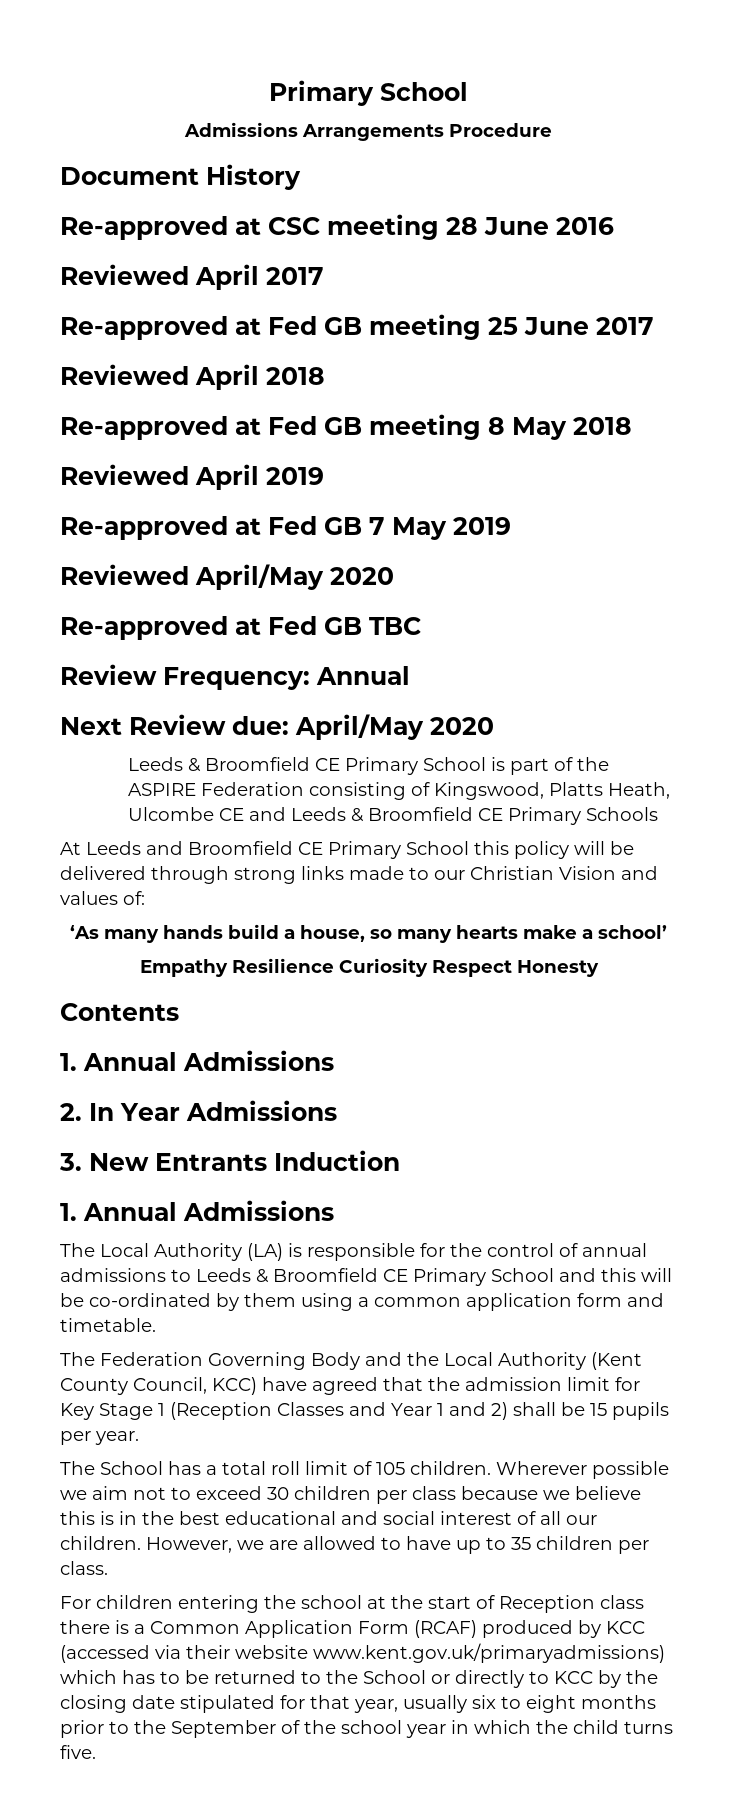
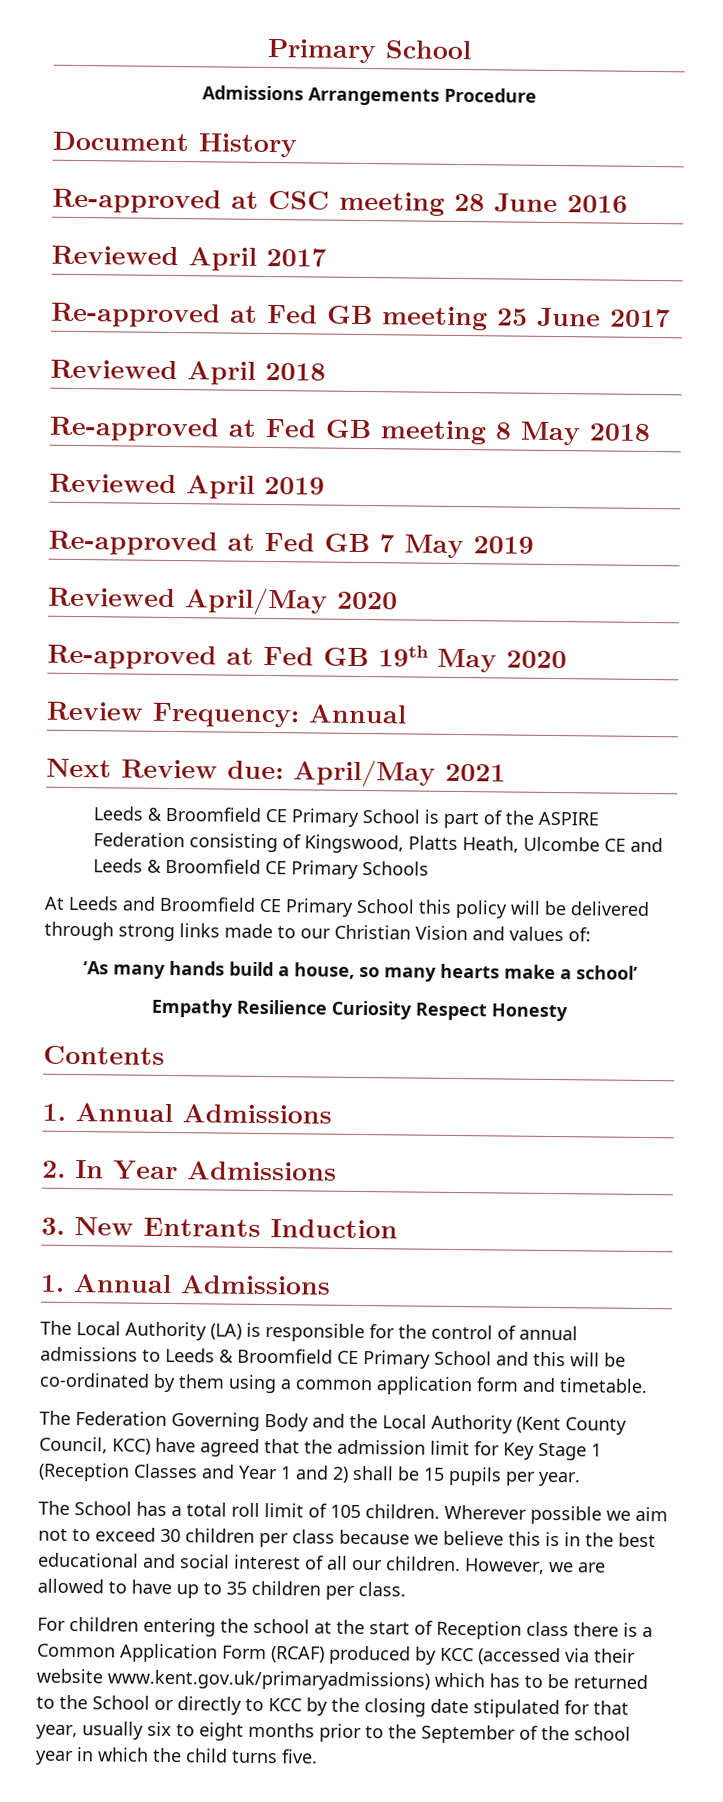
[369,617,421,635] TBC -> [378,645,567,673] 19th May 2020
[430,717,494,735] 2020 -> [445,763,506,782] 2021

